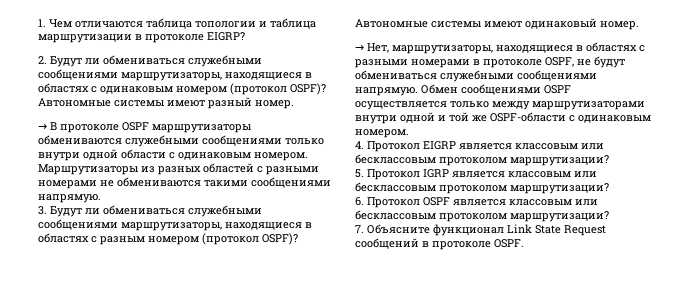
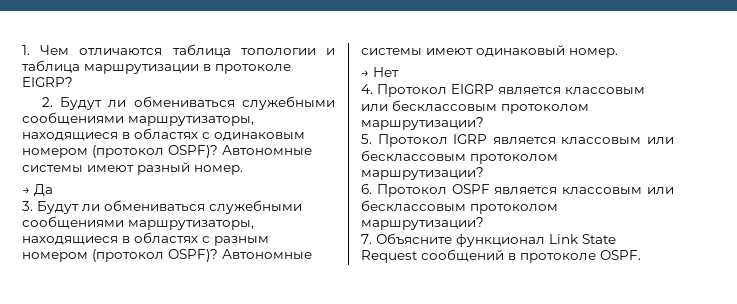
[50,122,251,133] [38,135,324,147] [38,149,308,161] [38,163,319,175] [38,177,331,189] [38,194,101,203] В протоколе OSPF маршрутизаторы обмениваются служебными сообщениями только внутри одной области с одинаковым номером. Маршрутизаторы из разных областей с разными номерами не обмениваются такими сообщениями напрямую. -> [34,184,53,197] Да
[367,42,645,54] [355,56,625,68] [355,70,597,82] [355,84,571,96] [355,101,645,110] [355,112,651,124] [355,129,409,138] Нет, маршрутизаторы, находящиеся в областях с разными номерами в протоколе OSPF, не будут обмениваться служебными сообщениями напрямую. Обмен сообщениями OSPF осуществляется только между маршрутизаторами внутри одной и той же OSPF-области с одинаковым номером. -> [373,67,399,77] Нет

